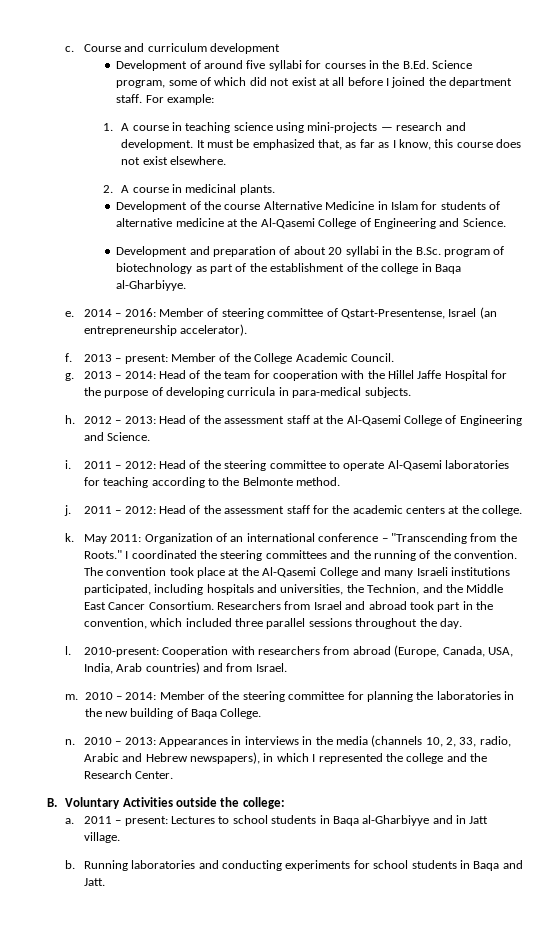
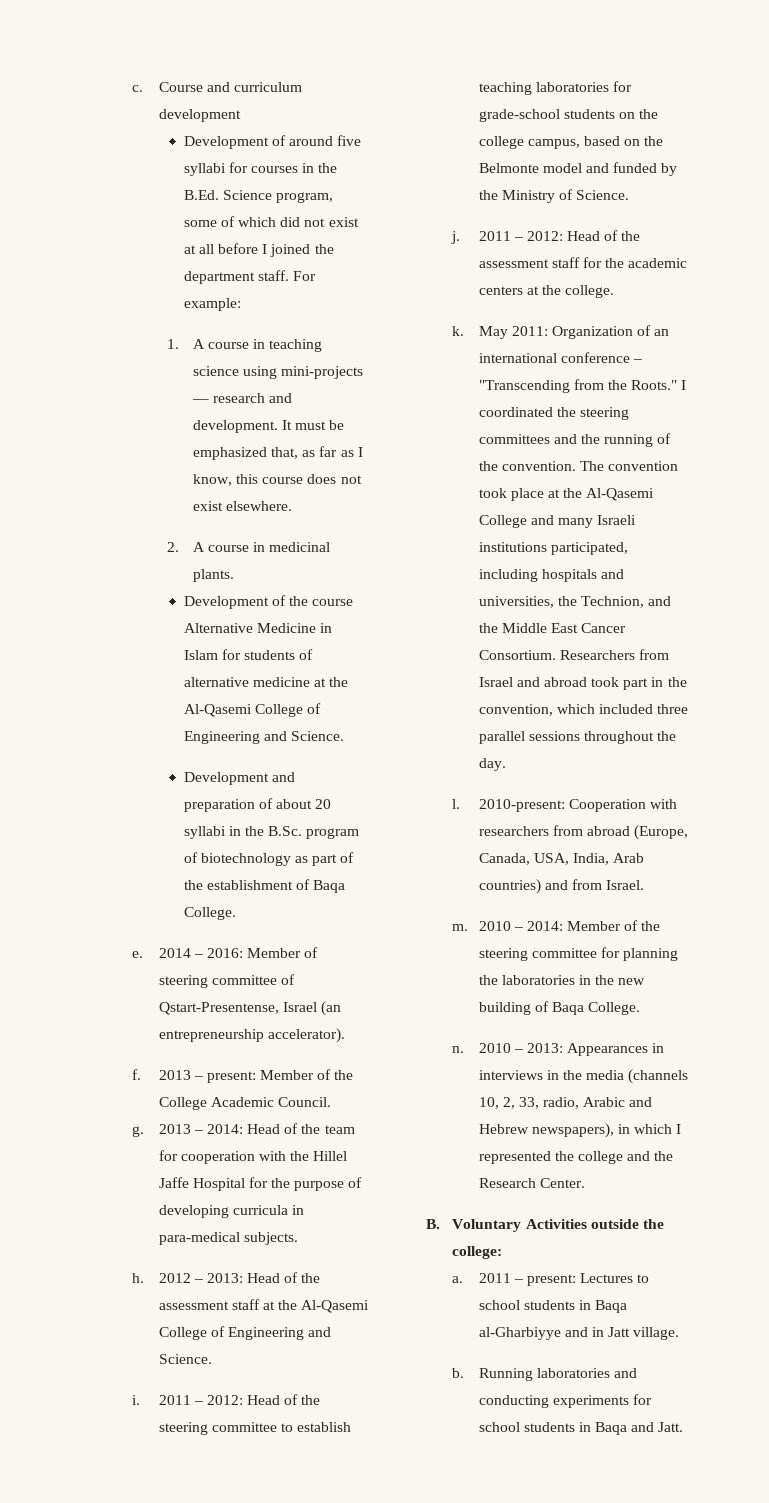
[360,263,462,274] [116,280,187,291] the college in Baqa al-Gharbiyye. -> [313,880,346,893] [183,907,236,920] Baqa College.
[343,460,510,471] [83,477,341,488] operate Al-Qasemi laboratories for teaching according to the Belmonte method. -> [297,1422,352,1432] [478,81,632,95] [478,109,659,122] [478,136,664,149] [478,162,678,176] [478,189,630,203] establish teaching laboratories for grade-school students on the college campus, based on the Belmonte model and funded by the Ministry of Science.

